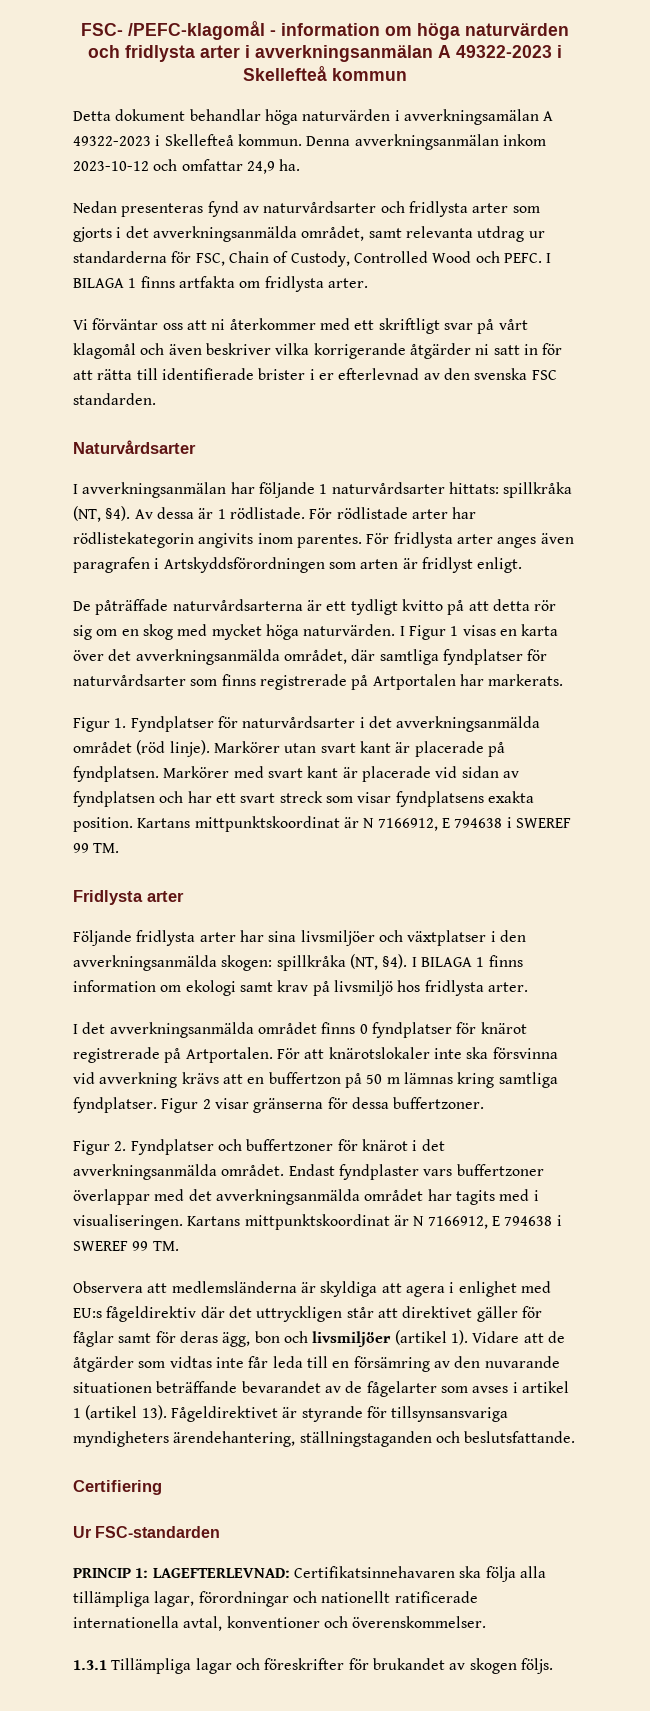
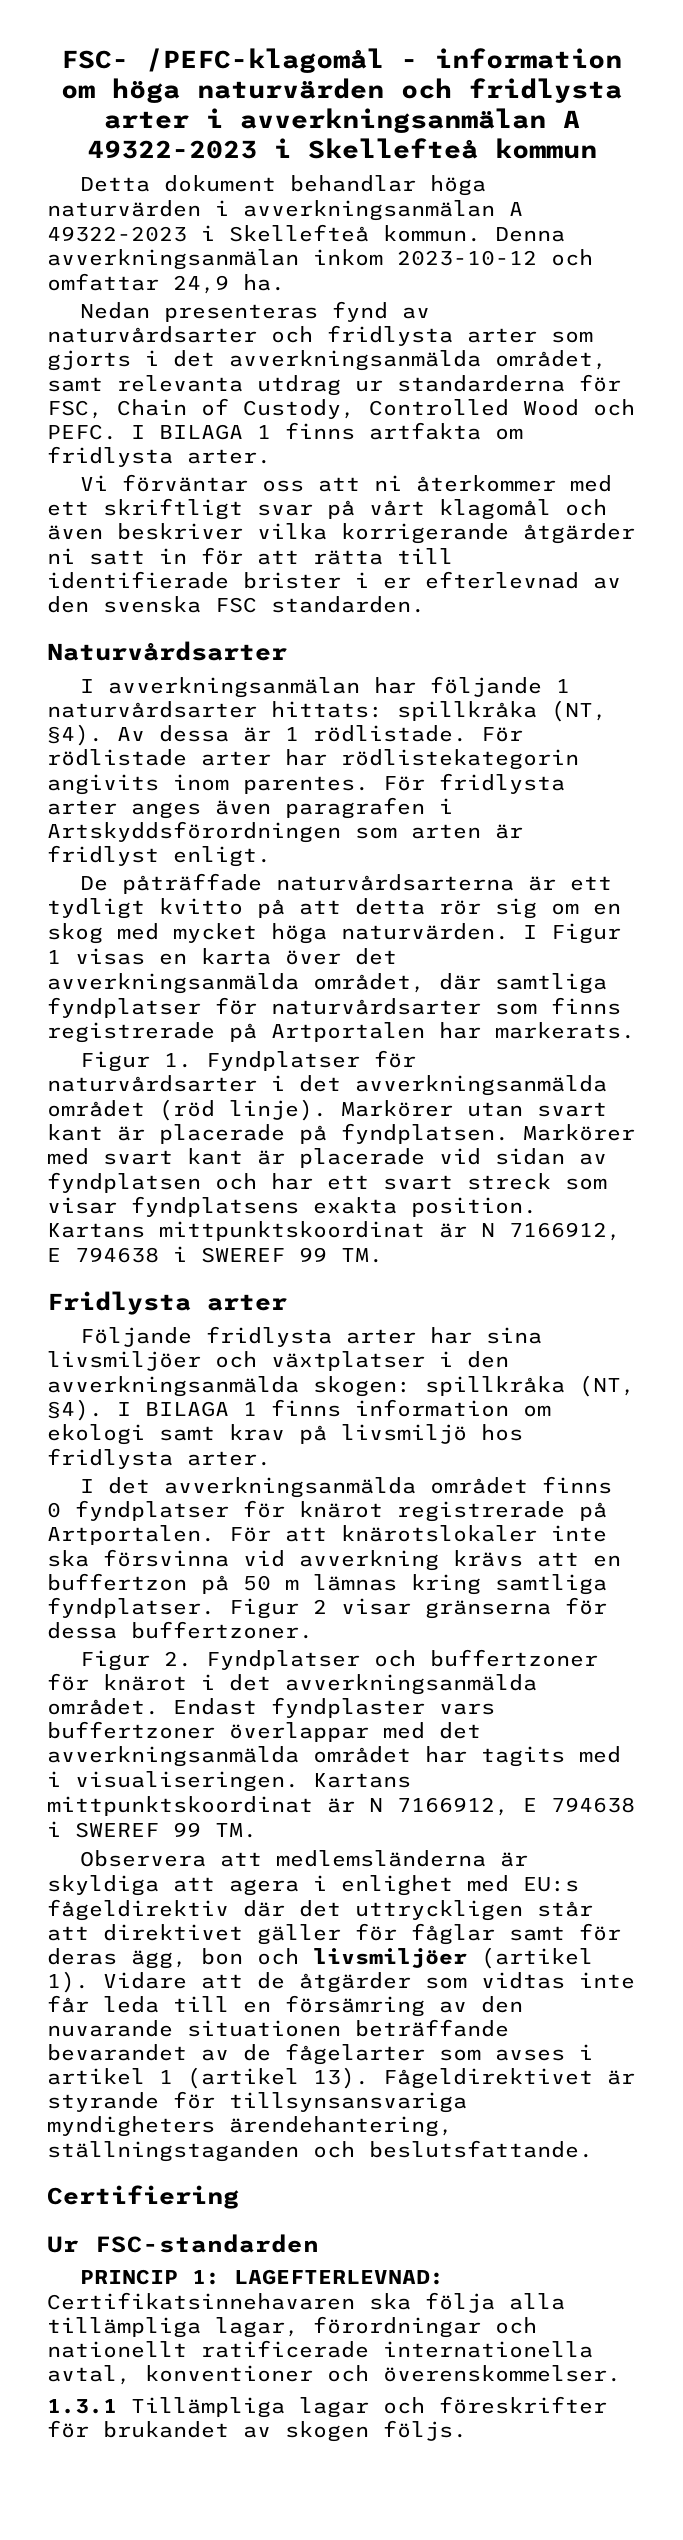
[403,109,539,125] avverkningsamälan -> [243,200,495,221] avverkningsanmälan

